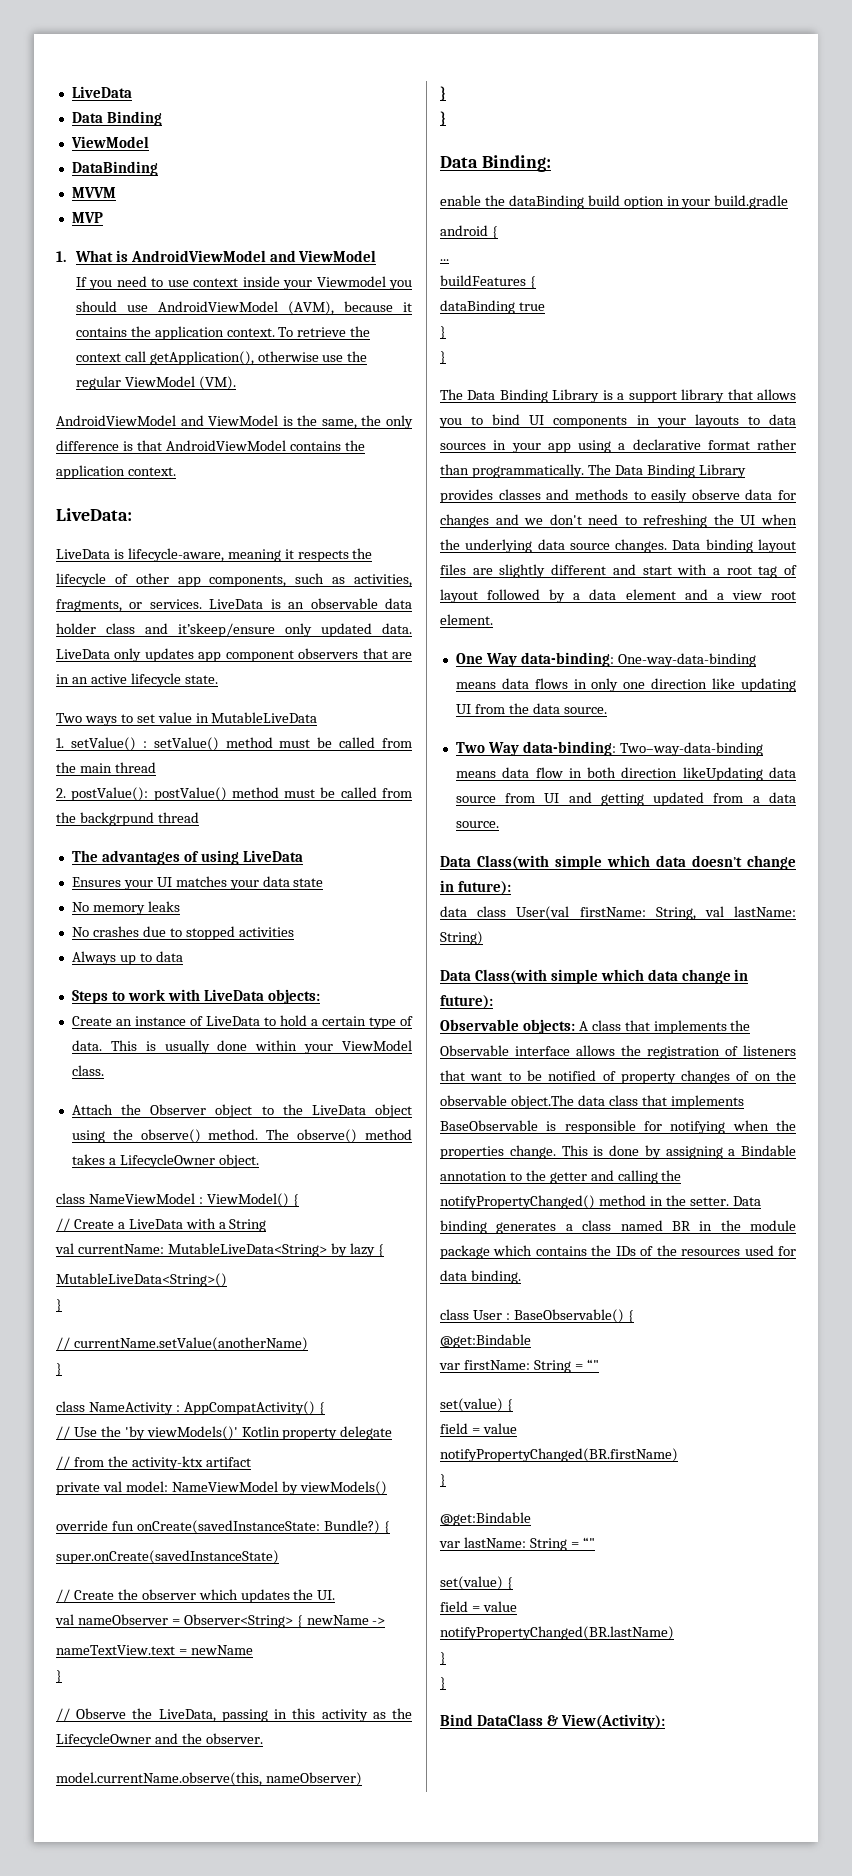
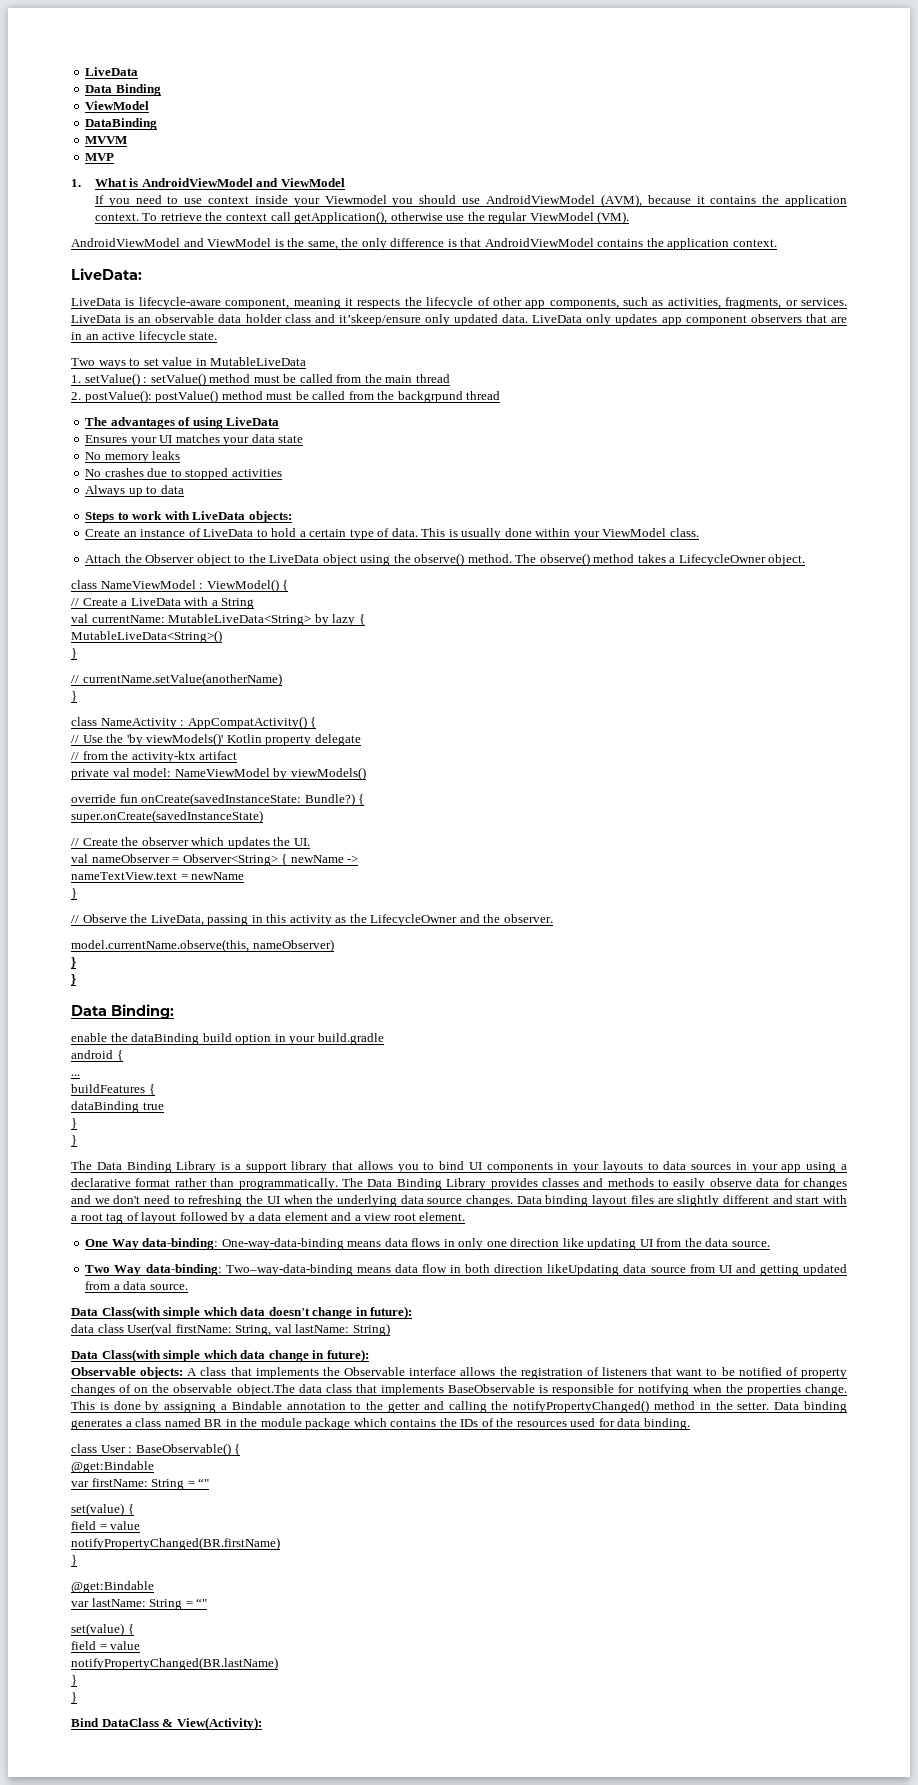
[127,548,224,562] lifecycle-aware, -> [138,297,290,309] lifecycle-aware component,

